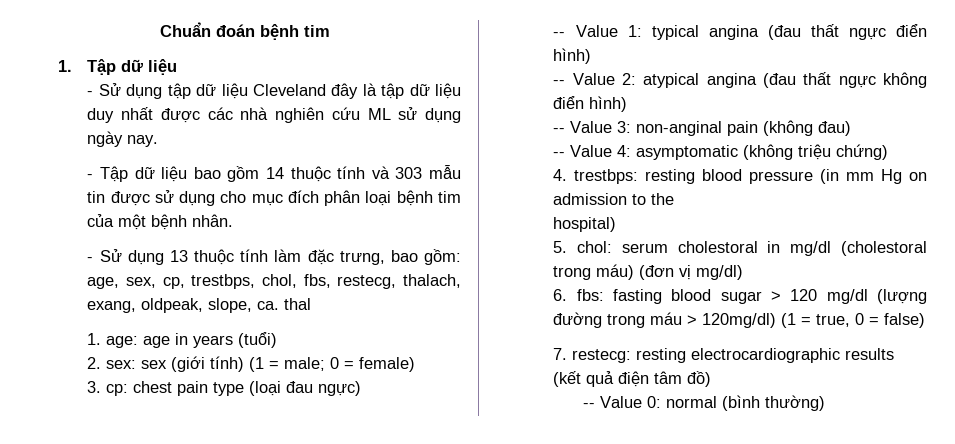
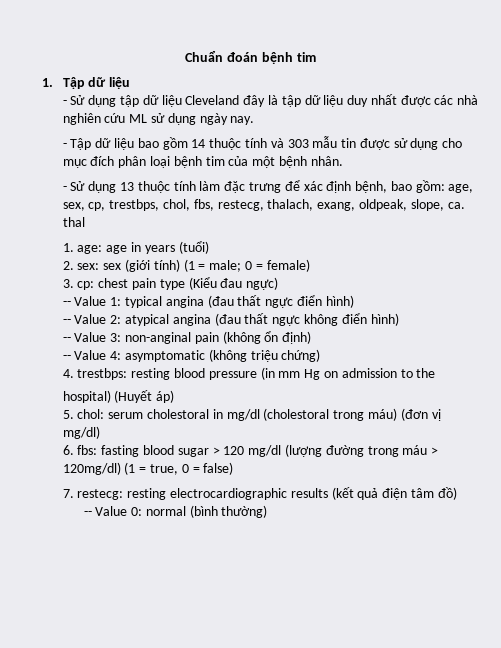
[339,251,385,265] trưng, -> [248,180,388,193] trưng để xác định bệnh,
[249,381,282,396] (loại -> [188,277,217,290] (Kiểu
[818,121,852,136] đau) -> [264,331,312,344] ổn định)
(617, 224) none -> [114,390,175,403] (Huyết áp)

